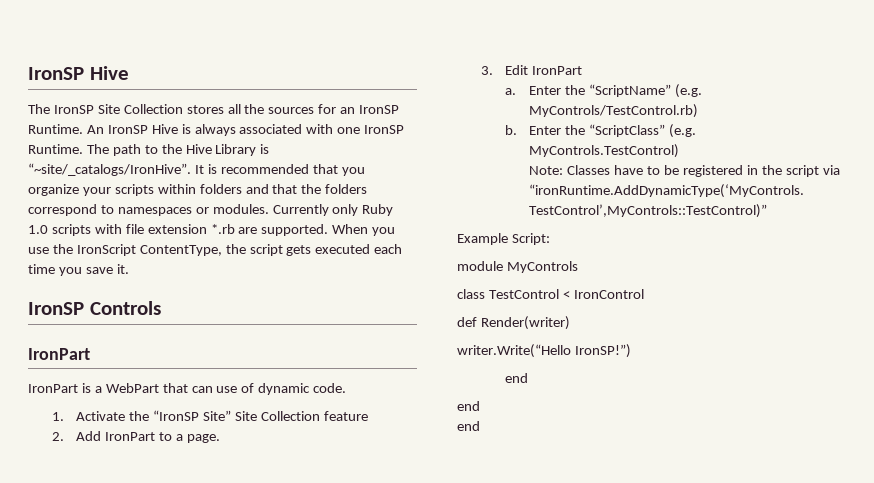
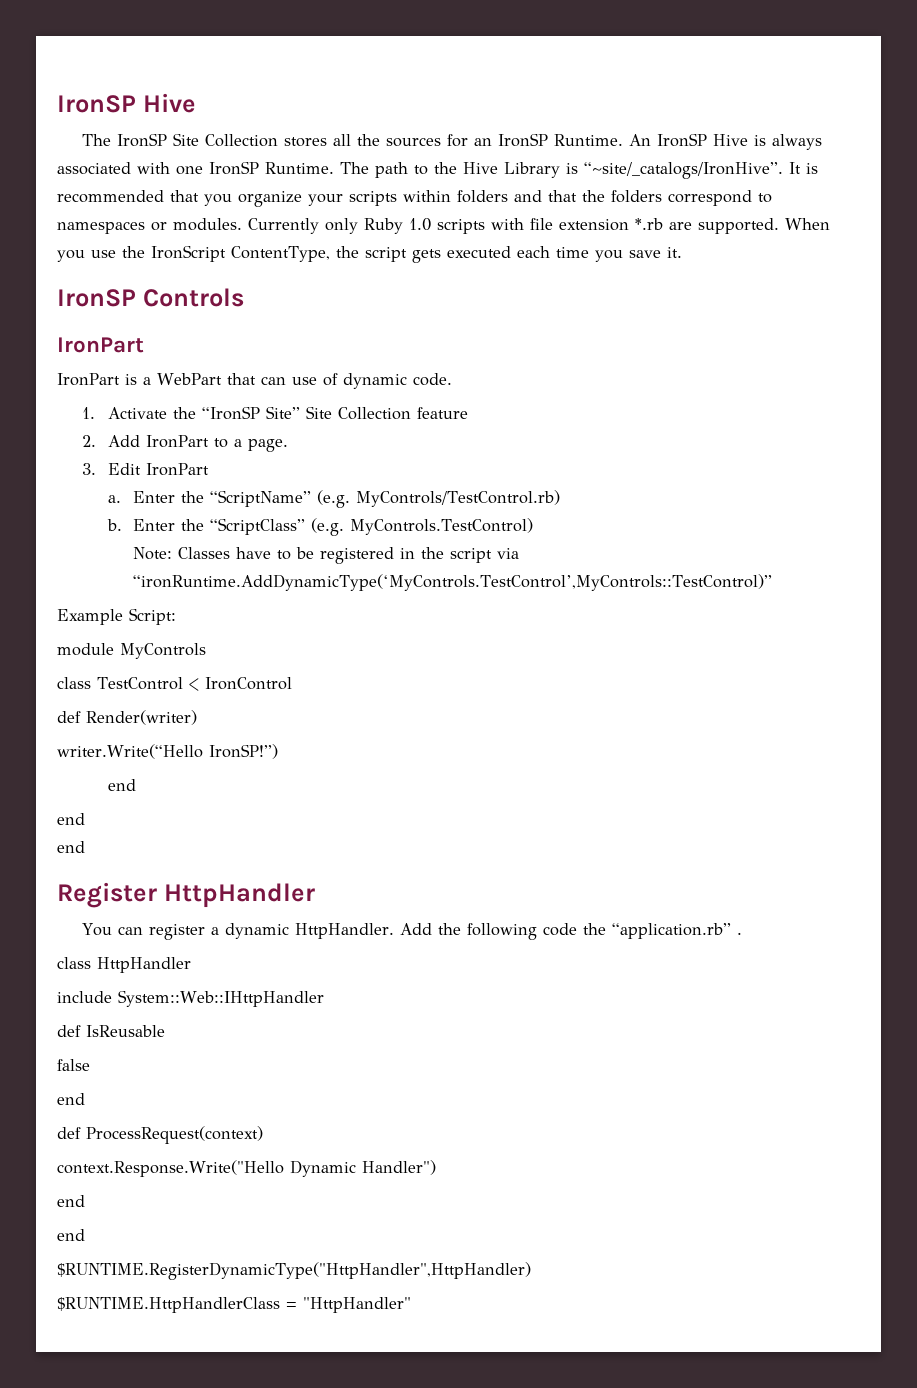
(480, 426) none -> [57,882,315,908] [81,923,742,940] [57,957,191,973] [57,990,324,1007] [57,1025,165,1037] [57,1059,90,1071] [57,1093,85,1105] [57,1126,263,1144] [57,1160,436,1177] [57,1195,85,1207] [57,1229,85,1241] [57,1262,531,1280] [57,1297,411,1313] // Register HttpHandler // You can register a dynamic HttpHandler. Add the following code the “application.rb” . // class HttpHandler // include System::Web::IHttpHandler // def IsReusable // false // end // def ProcessRequest(context) // context.Response.Write("Hello Dynamic Handler") // end // end // $RUNTIME.RegisterDynamicType("HttpHandler",HttpHandler) // $RUNTIME.HttpHandlerClass = "HttpHandler"

